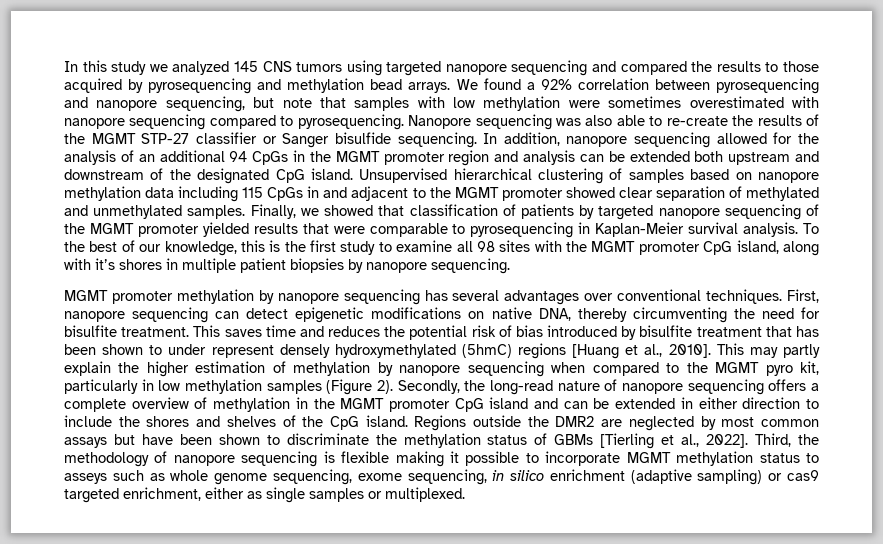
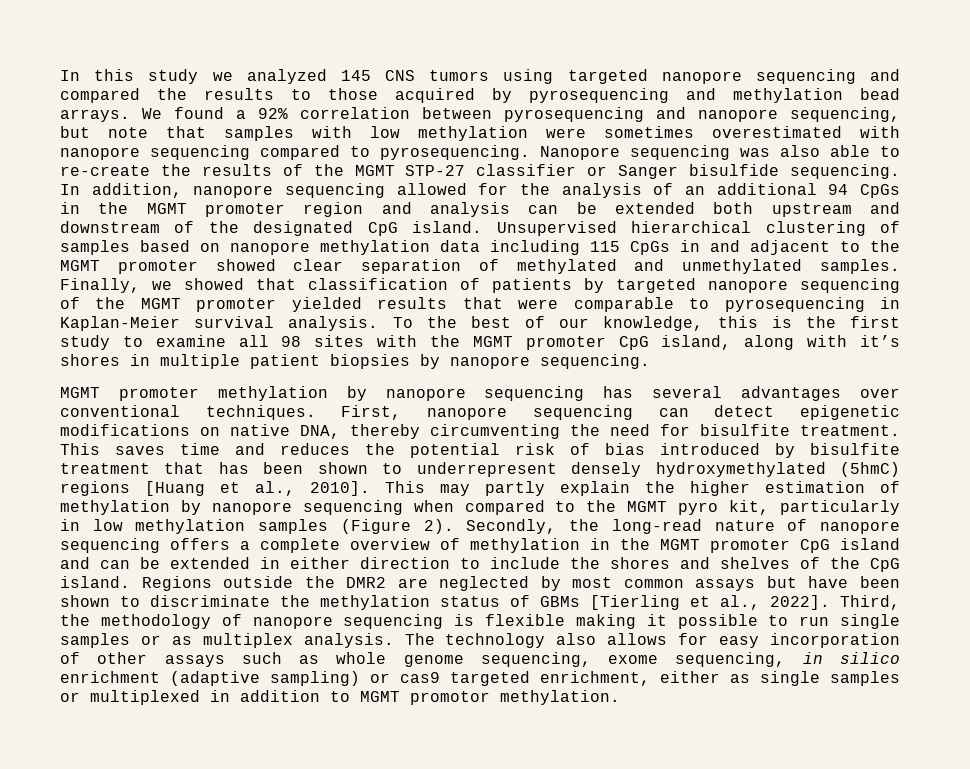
[168,344,274,358] under represent -> [416,462,557,477] underrepresent
[545,451,820,466] [64,473,107,484] incorporate MGMT methylation status to asseys -> [799,614,901,629] [60,633,900,648] [60,652,225,667] run single samples or as multiplex analysis. The technology also allows for easy incorporation of other assays
[385,487,465,502] multiplexed. -> [90,690,620,705] multiplexed in addition to MGMT promotor methylation.

